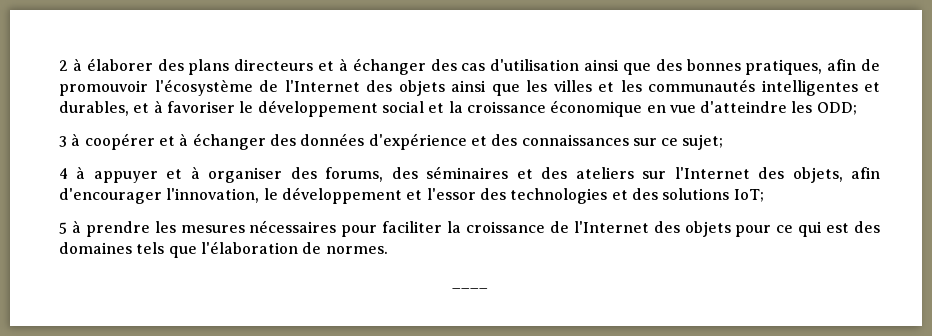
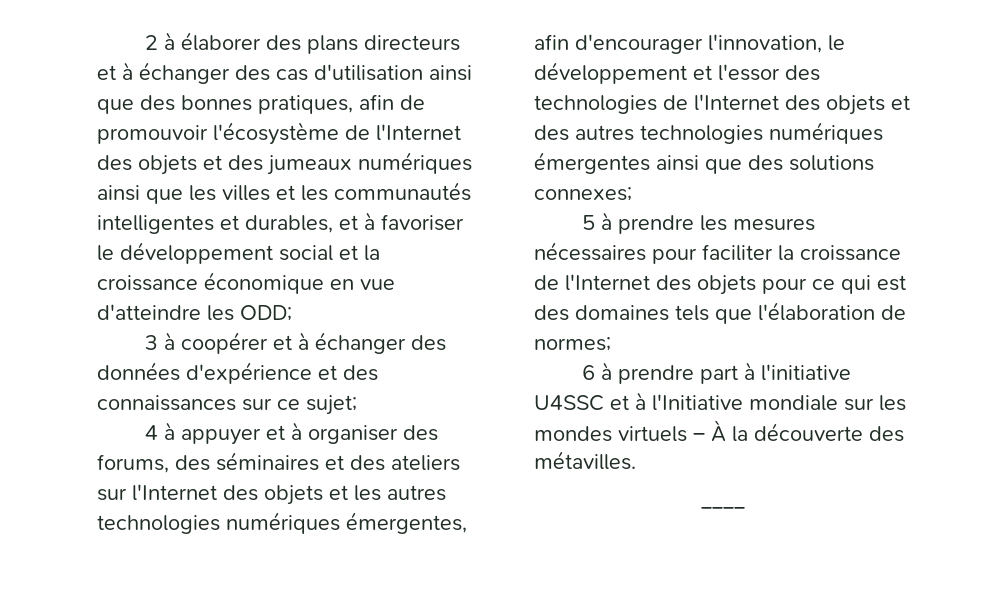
(445, 88) none -> [203,152,472,175] et des jumeaux numériques
[792,167,843,183] objets, -> [264,485,446,505] [97,512,467,534] objets et les autres technologies numériques émergentes,
[611,188,764,202] et des solutions IoT; -> [663,94,910,115] [534,122,883,144] [534,152,874,174] [534,187,632,201] de l'Internet des objets et des autres technologies numériques émergentes ainsi que des solutions connexes;
[325,246,388,254] normes. -> [534,337,611,351] [582,362,852,384] [534,392,906,411] [534,420,904,442] [534,451,636,470] normes; // 6 à prendre part à l'initiative U4SSC et à l'Initiative mondiale sur les mondes virtuels – À la découverte des métavilles.

